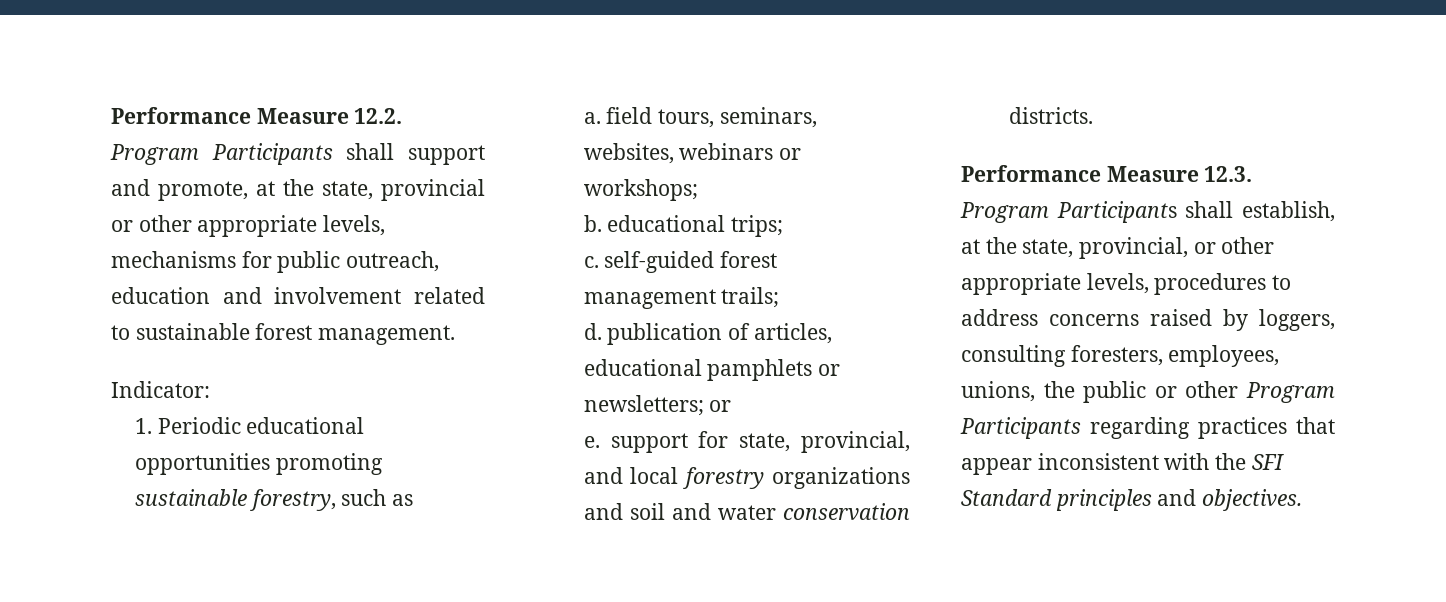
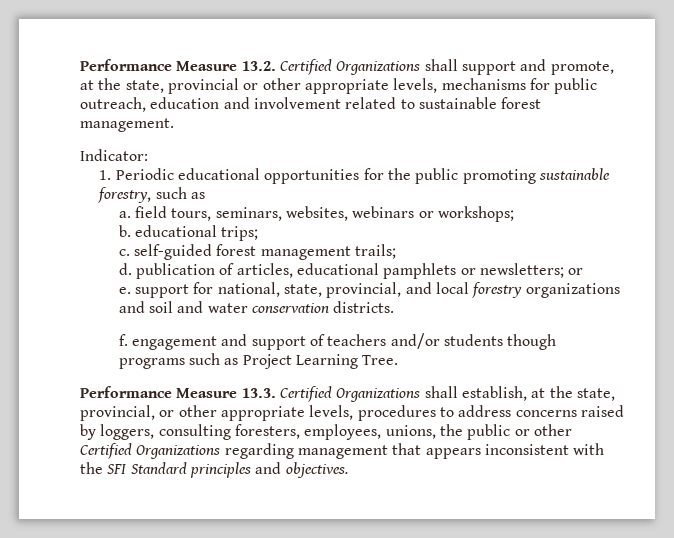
[111,107,403,124] [110,143,333,165] Performance Measure 12.2. Program Participants -> [80,59,421,75] Performance Measure 13.2. Certified Organizations
(270, 464) none -> [363,168,459,184] for the public
(729, 439) none -> [217,282,280,297] national,
[961,165,1253,182] [960,201,1177,223] // Performance Measure 12.3. Program Participants -> [118,333,557,350] [118,353,399,369] [80,386,421,402] // f. engagement and support of teachers and/or students though programs such as Project Learning Tree. // Performance Measure 13.3. Certified Organizations
[1246,382,1335,403] [960,417,1335,439] [961,458,1032,475] Program Participants regarding practices that appear -> [80,443,481,459] Certified Organizations regarding management that appears

